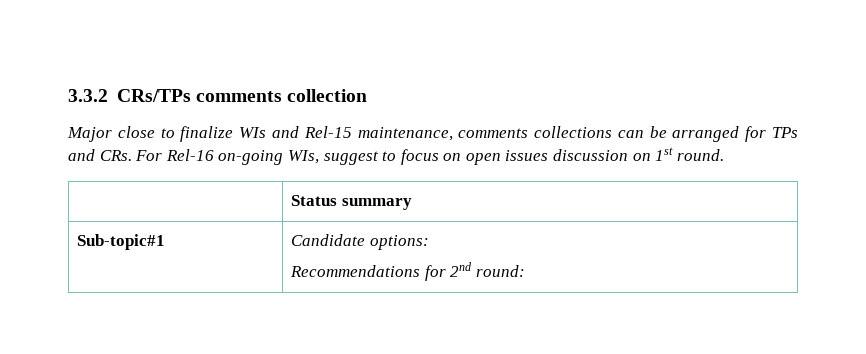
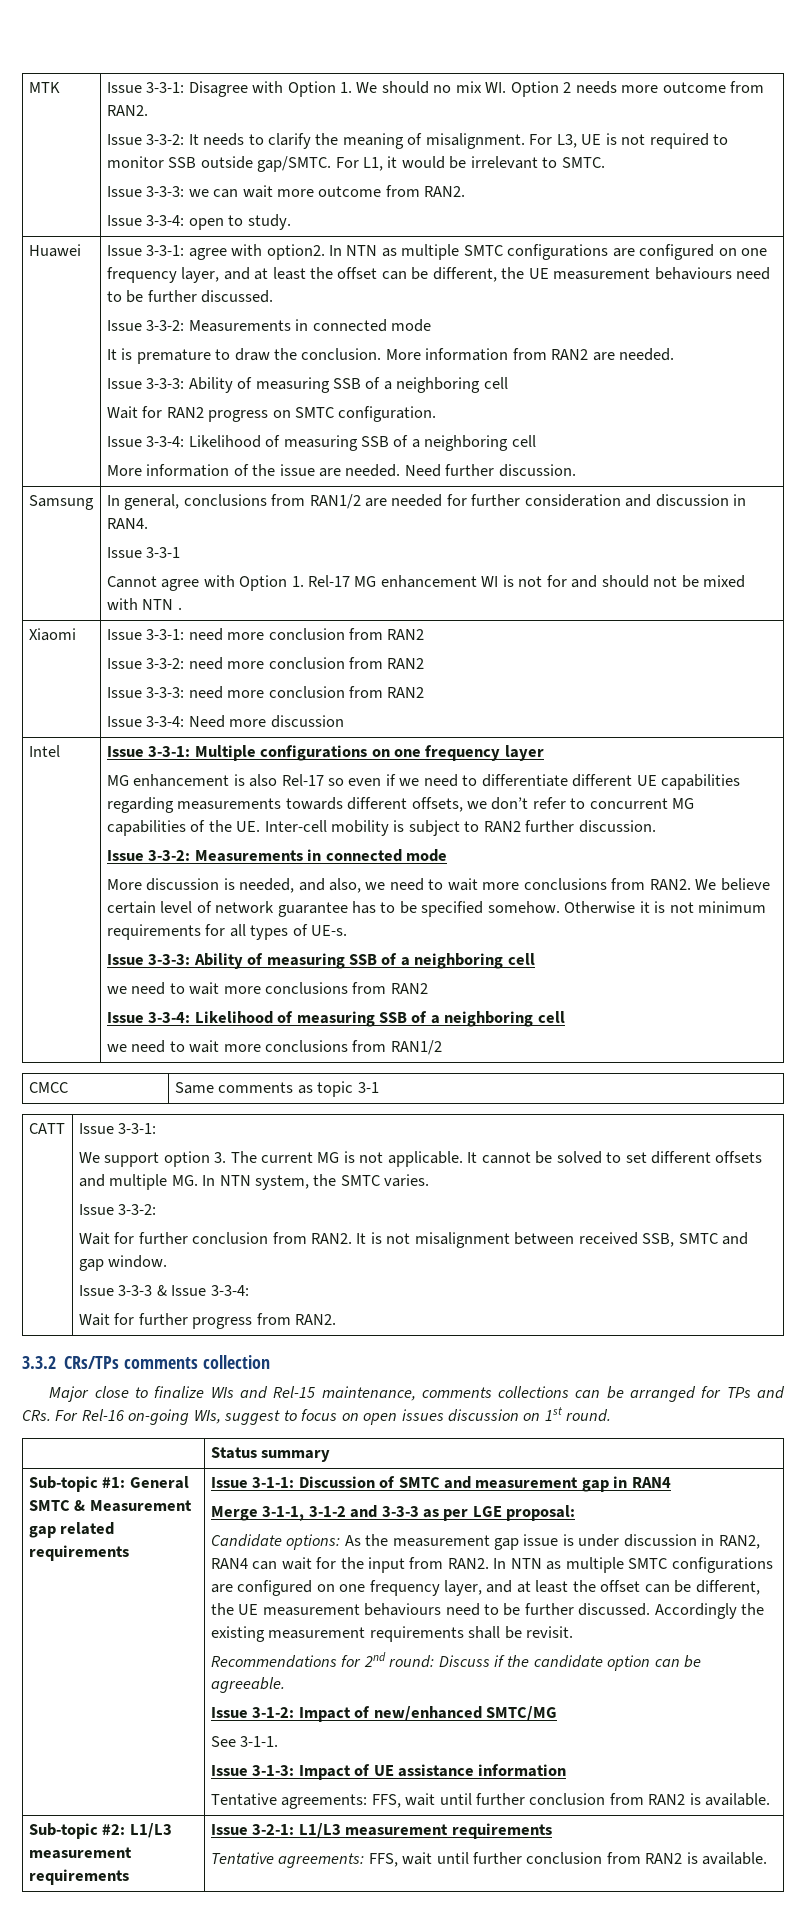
(68, 95) none -> [28,82,60,93] [106,81,765,97] [106,105,148,116] [106,133,729,149] [106,156,605,172] [106,185,466,198] [106,214,291,230] [28,244,81,257] [106,244,768,260] [106,267,771,283] [106,290,274,303] [106,319,431,332] [106,348,675,364] [106,377,508,393] [106,406,437,422] [106,435,536,451] [106,464,576,477] [28,495,94,510] [106,494,747,510] [106,518,148,529] [106,547,181,558] [106,575,746,591] [106,598,182,610] [28,628,76,641] [106,628,425,641] [106,657,425,670] [106,686,425,699] [106,715,344,728] [28,745,60,757] [106,745,544,761] [106,774,741,790] [106,797,695,813] [106,820,656,836] [106,849,447,862] [106,878,770,893] [106,901,767,917] [106,924,347,940] [106,953,535,969] [106,982,428,995] [106,1011,565,1027] [106,1040,442,1055] [28,1082,68,1093] [174,1081,379,1097] [28,1123,65,1134] [78,1123,157,1134] [78,1151,763,1167] [78,1174,430,1190] [78,1204,157,1215] [78,1232,749,1248] [78,1255,168,1271] [78,1285,249,1296] [78,1313,336,1329] MTK | Issue 3-3-1: Disagree with Option 1. We should no mix WI. Option 2 needs more outcome from RAN2. // Issue 3-3-2: It needs to clarify the meaning of misalignment. For L3, UE is not required to monitor SSB outside gap/SMTC. For L1, it would be irrelevant to SMTC. // Issue 3-3-3: we can wait more outcome from RAN2. // Issue 3-3-4: open to study. // Huawei | Issue 3-3-1: agree with option2. In NTN as multiple SMTC configurations are configured on one frequency layer, and at least the offset can be different, the UE measurement behaviours need to be further discussed. // Issue 3-3-2: Measurements in connected mode // It is premature to draw the conclusion. More information from RAN2 are needed. // Issue 3-3-3: Ability of measuring SSB of a neighboring cell // Wait for RAN2 progress on SMTC configuration. // Issue 3-3-4: Likelihood of measuring SSB of a neighboring cell // More information of the issue are needed. Need further discussion. // Samsung | In general, conclusions from RAN1/2 are needed for further consideration and discussion in RAN4. // Issue 3-3-1 // Cannot agree with Option 1. Rel-17 MG enhancement WI is not for and should not be mixed with NTN . // Xiaomi | Issue 3-3-1: need more conclusion from RAN2 // Issue 3-3-2: need more conclusion from RAN2 // Issue 3-3-3: need more conclusion from RAN2 // Issue 3-3-4: Need more discussion // Intel | Issue 3-3-1: Multiple configurations on one frequency layer // MG enhancement is also Rel-17 so even if we need to differentiate different UE capabilities regarding measurements towards different offsets, we don’t refer to concurrent MG capabilities of the UE. Inter-cell mobility is subject to RAN2 further discussion. // Issue 3-3-2: Measurements in connected mode // More discussion is needed, and also, we need to wait more conclusions from RAN2. We believe certain level of network guarantee has to be specified somehow. Otherwise it is not minimum requirements for all types of UE-s. // Issue 3-3-3: Ability of measuring SSB of a neighboring cell // we need to wait more conclusions from RAN2 // Issue 3-3-4: Likelihood of measuring SSB of a neighboring cell // we need to wait more conclusions from RAN1/2 // CMCC | Same comments as topic 3-1 // CATT | Issue 3-3-1: // We support option 3. The current MG is not applicable. It cannot be solved to set different offsets and multiple MG. In NTN system, the SMTC varies. // Issue 3-3-2: // Wait for further conclusion from RAN2. It is not misalignment between received SSB, SMTC and gap window. // Issue 3-3-3 & Issue 3-3-4: // Wait for further progress from RAN2. //
[76,234,165,250] [290,234,429,250] [289,262,525,281] Sub-topic#1 | Candidate options: // Recommendations for 2nd round: -> [28,1476,189,1492] [28,1500,192,1512] [28,1522,115,1538] [28,1545,129,1561] [210,1476,671,1492] [210,1505,576,1521] [210,1534,760,1550] [210,1557,773,1573] [210,1580,760,1596] [210,1603,765,1619] [210,1626,573,1642] [210,1652,702,1671] [210,1677,285,1693] [210,1706,557,1722] [210,1736,279,1747] [210,1764,567,1780] [210,1793,771,1809] [28,1823,172,1839] [28,1847,132,1859] [28,1869,129,1885] [210,1823,552,1839] [210,1852,768,1868] Sub-topic #1: General SMTC & Measurement gap related requirements | Issue 3-1-1: Discussion of SMTC and measurement gap in RAN4 // Merge 3-1-1, 3-1-2 and 3-3-3 as per LGE proposal: // Candidate options: As the measurement gap issue is under discussion in RAN2, RAN4 can wait for the input from RAN2. In NTN as multiple SMTC configurations are configured on one frequency layer, and at least the offset can be different, the UE measurement behaviours need to be further discussed. Accordingly the existing measurement requirements shall be revisit. // Recommendations for 2nd round: Discuss if the candidate option can be agreeable. // Issue 3-1-2: Impact of new/enhanced SMTC/MG // See 3-1-1. // Issue 3-1-3: Impact of UE assistance information // Tentative agreements: FFS, wait until further conclusion from RAN2 is available. // Sub-topic #2: L1/L3 measurement requirements | Issue 3-2-1: L1/L3 measurement requirements // Tentative agreements: FFS, wait until further conclusion from RAN2 is available.

